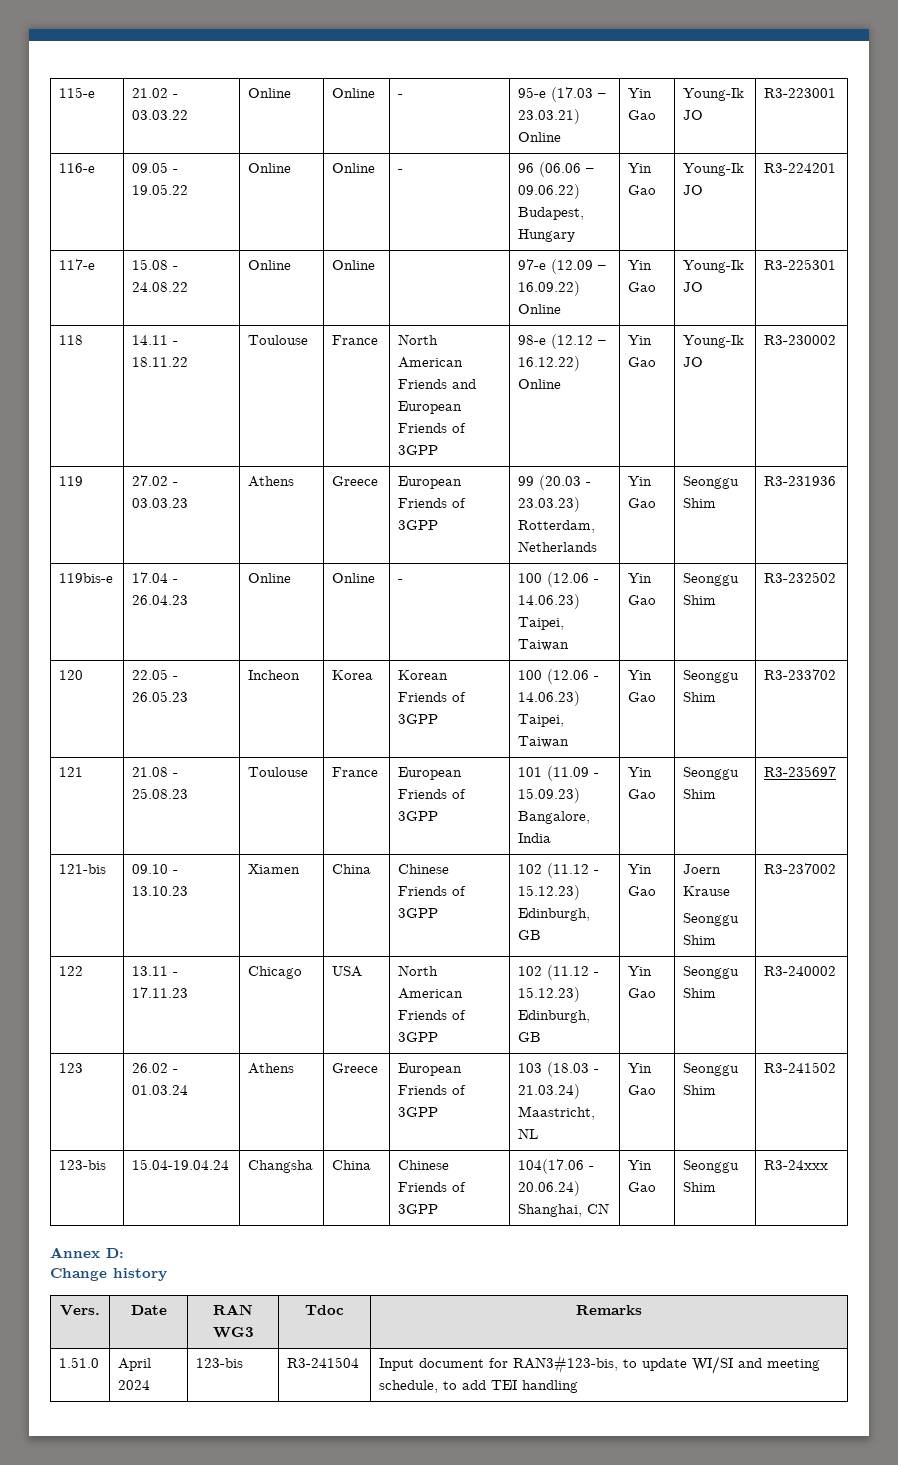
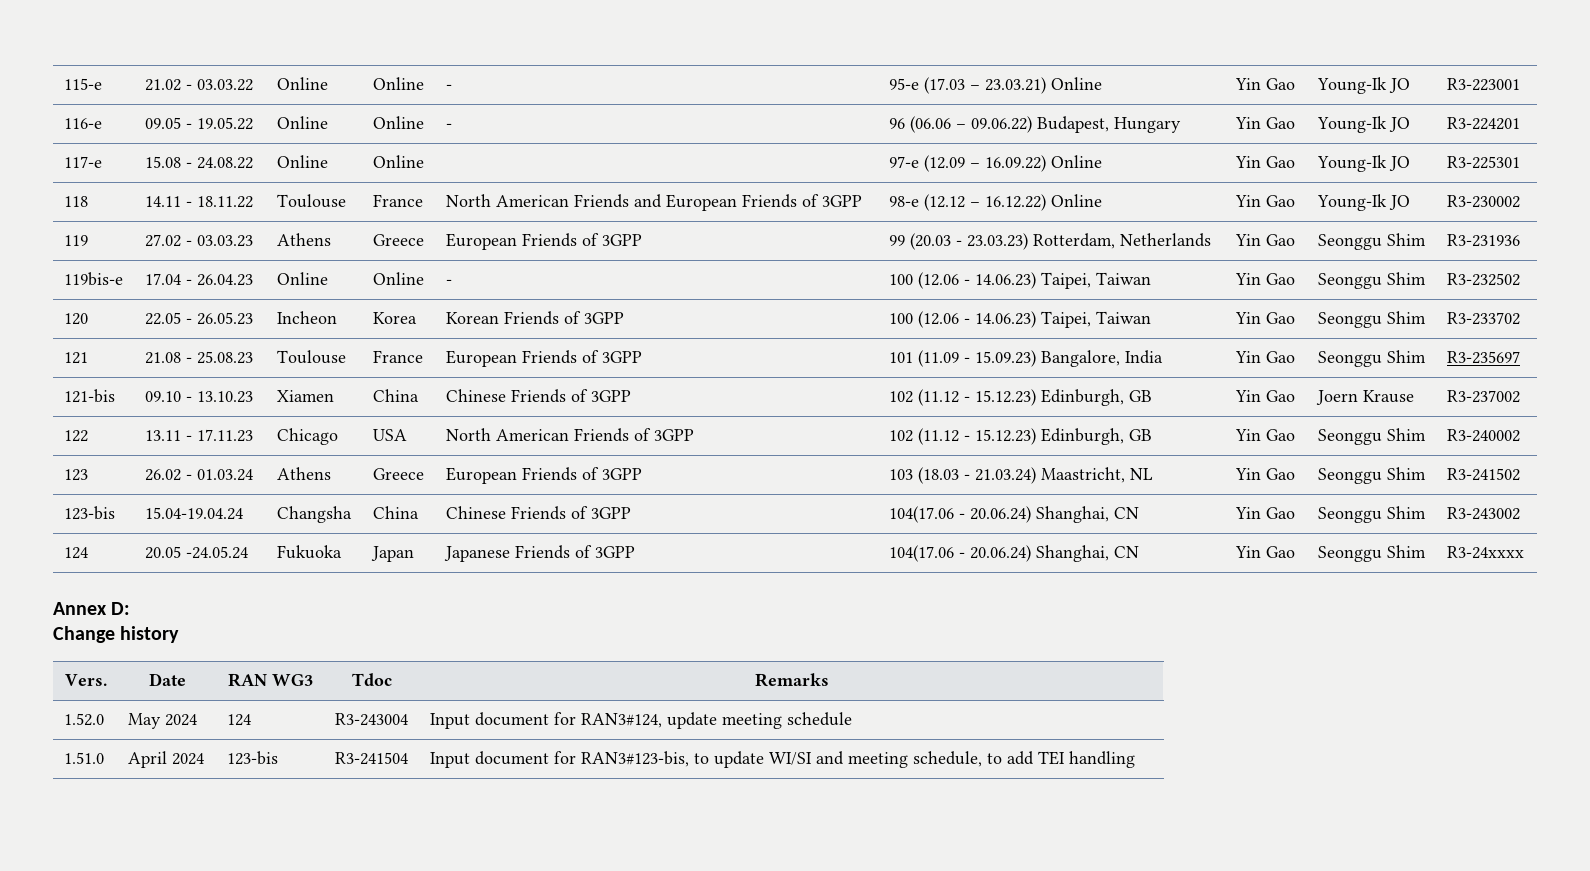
[683,913,740,926] [683,935,717,945] // Seonggu Shim -> (1414, 396) none
[764,1160,829,1170] R3-24xxx -> [1446,507,1520,520] [63,547,88,559] [144,546,248,559] [276,545,342,559] [370,546,414,562] [443,545,635,562] [888,545,1139,562] [1234,546,1295,558] [1317,545,1426,562] [1446,546,1524,559] R3-243002 // 124 | 20.05 -24.05.24 | Fukuoka | Japan | Japanese Friends of 3GPP | 104(17.06 - 20.06.24) Shanghai, CN | Yin Gao | Seonggu Shim | R3-24xxxx
(642, 1310) none -> [63,713,104,726] [127,713,197,729] [226,714,251,726] [334,713,408,726] [429,712,852,729] // 1.52.0 | May 2024 | 124 | R3-243004 | Input document for RAN3#124, update meeting schedule

